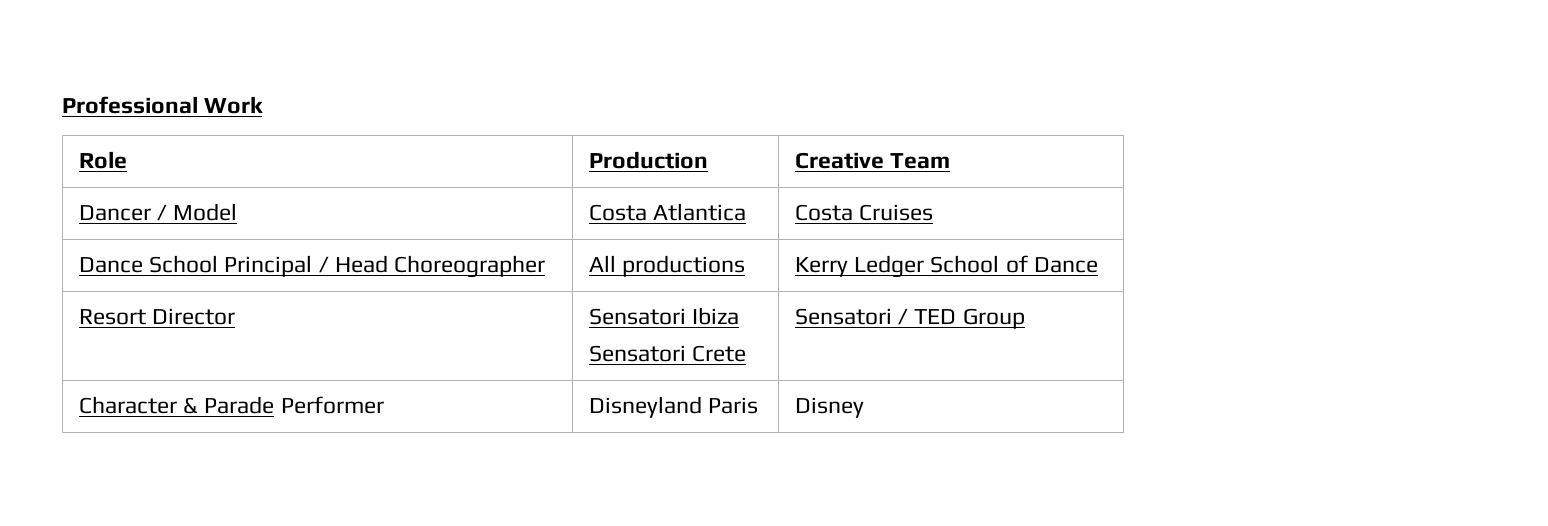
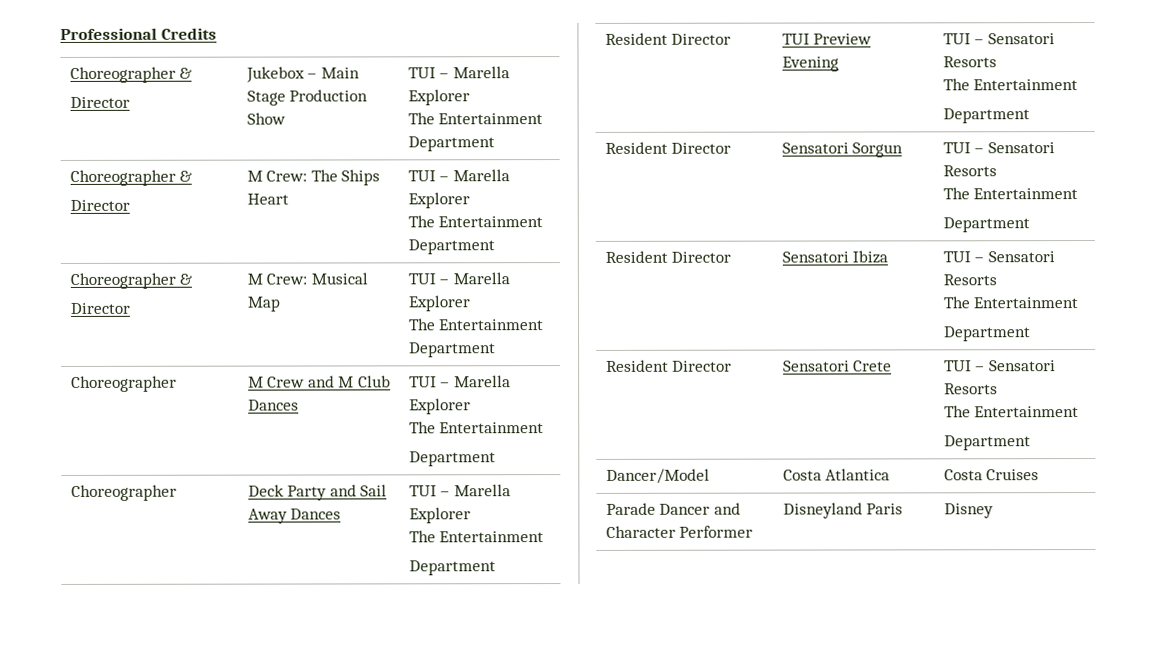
[204,96,264,114] [78,151,127,169] [588,151,708,169] [794,152,951,169] [78,203,238,221] [588,203,747,221] [794,204,934,221] [78,255,545,278] [588,255,746,277] [794,255,1098,278] [78,308,236,325] [588,307,740,325] [588,345,747,362] [794,308,1025,329] [78,396,275,414] Work // Role | Production | Creative Team // Dancer / Model | Costa Atlantica | Costa Cruises // Dance School Principal / Head Choreographer | All productions | Kerry Ledger School of Dance // Resort Director | Sensatori Ibiza // Sensatori Crete | Sensatori / TED Group // Character & Parade -> [160,27,217,40] [69,66,193,83] [69,96,130,108] [245,66,360,83] [246,89,369,106] [246,112,286,125] [407,66,510,79] [407,89,470,106] [407,112,544,125] [407,136,495,152] [69,169,193,186] [69,199,130,211] [246,169,381,186] [246,193,289,205] [407,169,510,182] [407,192,470,209] [407,215,544,228] [407,239,495,255] [69,272,193,289] [69,302,130,314] [246,272,368,285] [246,296,280,312] [407,272,510,285] [407,295,470,312] [407,318,545,331] [408,342,496,358] [70,375,177,392] [247,375,391,388] [247,399,299,411] [408,375,511,388] [408,398,471,415] [408,421,545,434] [408,451,496,467] [70,484,177,501] [247,484,388,501] [247,508,342,524] [408,484,511,497] [408,507,471,524] [408,530,545,543] [408,560,496,576] [604,32,732,45] [781,33,873,45] [781,56,839,72] [942,33,1055,45] [942,56,997,68] [942,78,1079,91] [942,108,1030,124] [604,141,732,154] [781,142,904,158] [942,142,1055,154] [942,165,997,177] [942,187,1079,200] [942,217,1030,233] [604,250,732,263] [781,250,889,264] [942,251,1055,263] [942,274,997,286] [942,296,1079,309] [942,326,1031,342] [605,359,733,372] [782,360,893,372] [943,360,1056,372] [943,383,998,395] [943,405,1080,418] [943,435,1031,451] [605,468,710,484] [782,468,891,481] [943,469,1040,481] [605,502,741,515] [605,525,676,538] Credits // Choreographer & // Director | Jukebox – Main Stage Production Show | TUI – Marella Explorer // The Entertainment Department // Choreographer & // Director | M Crew: The Ships Heart | TUI – Marella Explorer // The Entertainment Department // Choreographer & // Director | M Crew: Musical Map | TUI – Marella Explorer // The Entertainment Department // Choreographer | M Crew and M Club Dances | TUI – Marella Explorer // The Entertainment // Department // Choreographer | Deck Party and Sail Away Dances | TUI – Marella Explorer // The Entertainment // Department // Resident Director | TUI Preview Evening | TUI – Sensatori Resorts // The Entertainment // Department // Resident Director | Sensatori Sorgun | TUI – Sensatori Resorts // The Entertainment // Department // Resident Director | Sensatori Ibiza | TUI – Sensatori Resorts // The Entertainment // Department // Resident Director | Sensatori Crete | TUI – Sensatori Resorts // The Entertainment // Department // Dancer/Model | Costa Atlantica | Costa Cruises // Parade Dancer and Character

